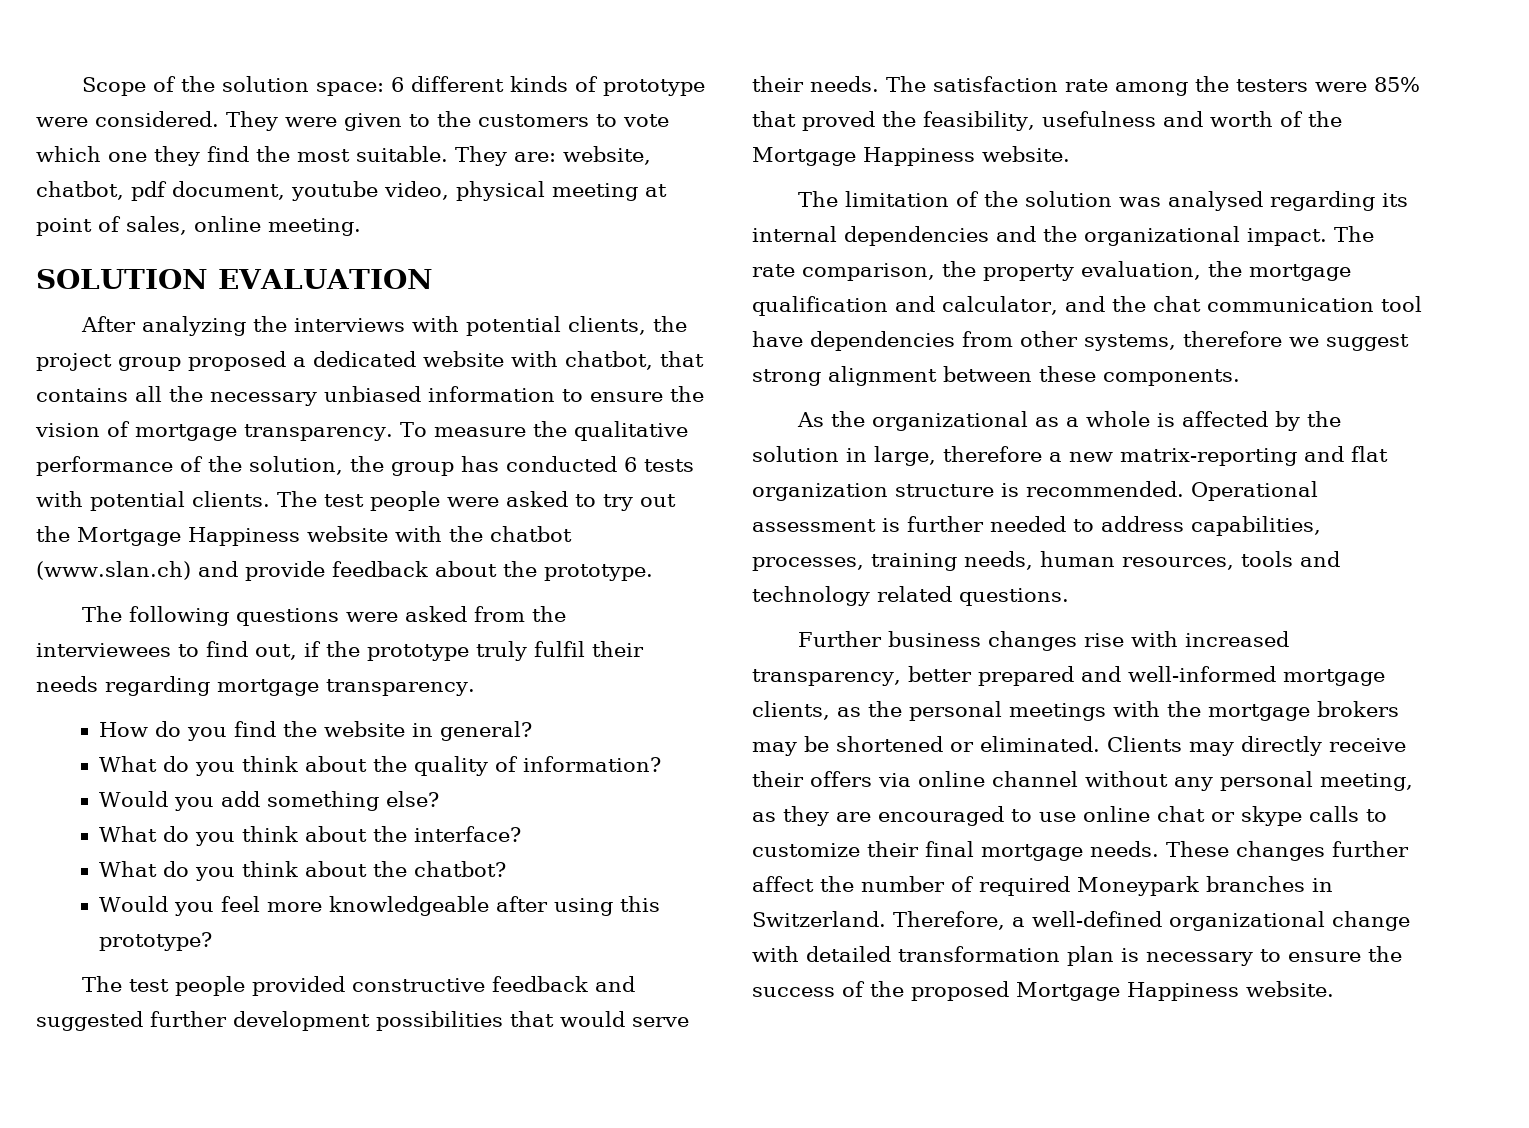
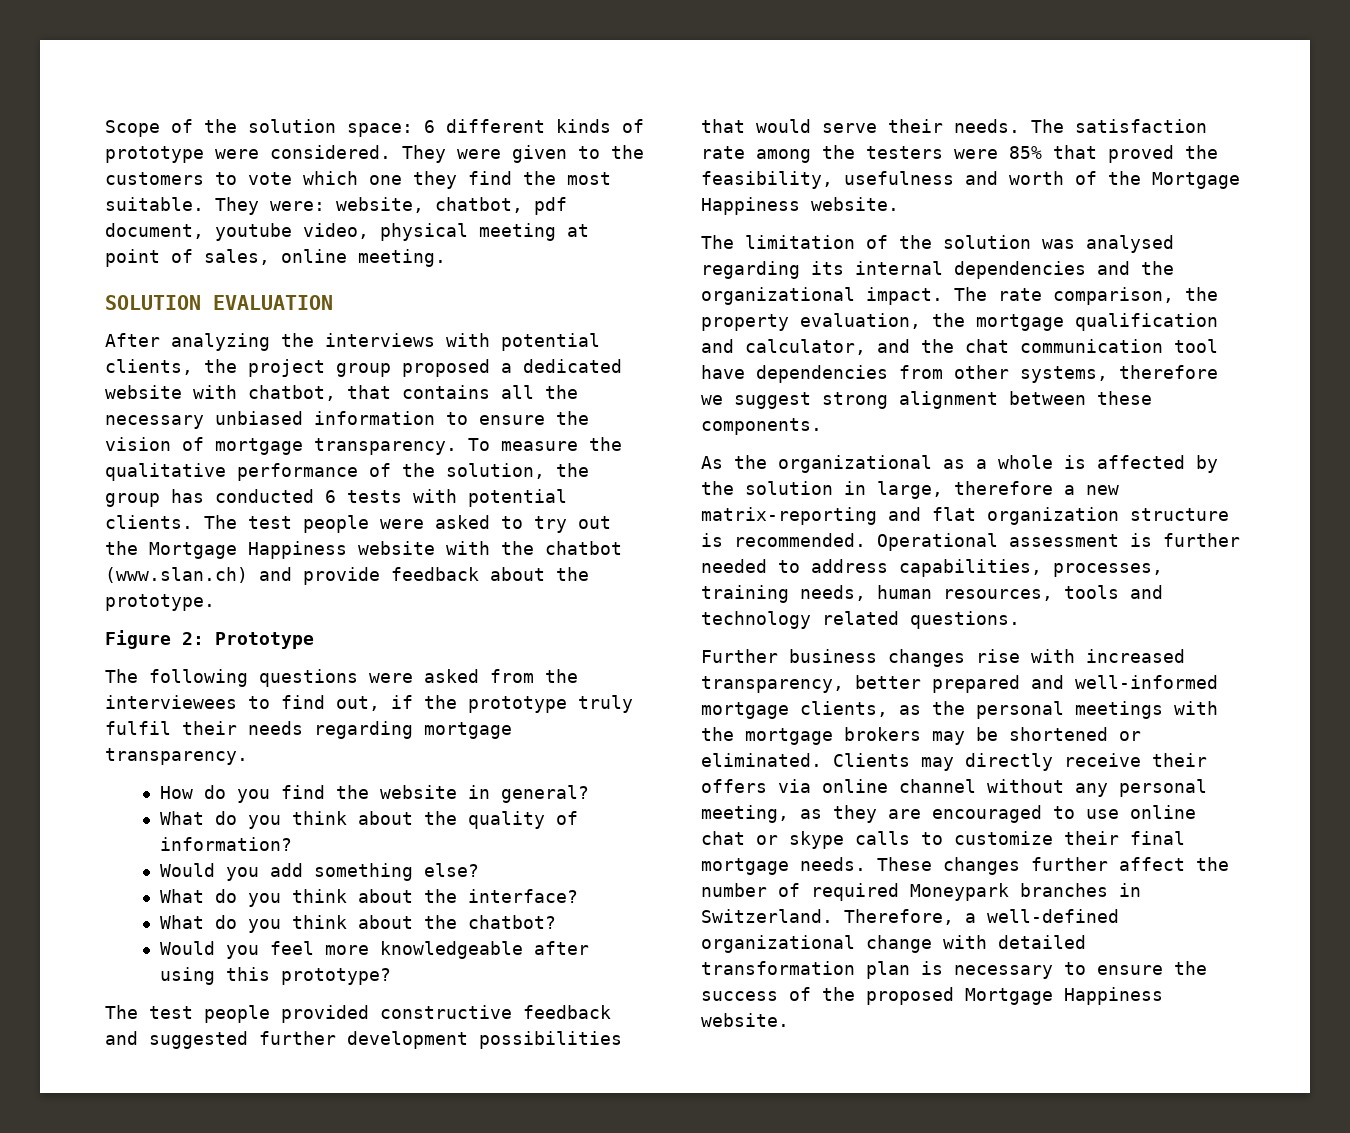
[514,152,556,162] are: -> [270,201,325,211] were:
(653, 572) none -> [105,630,314,649] // Figure 2: Prototype

